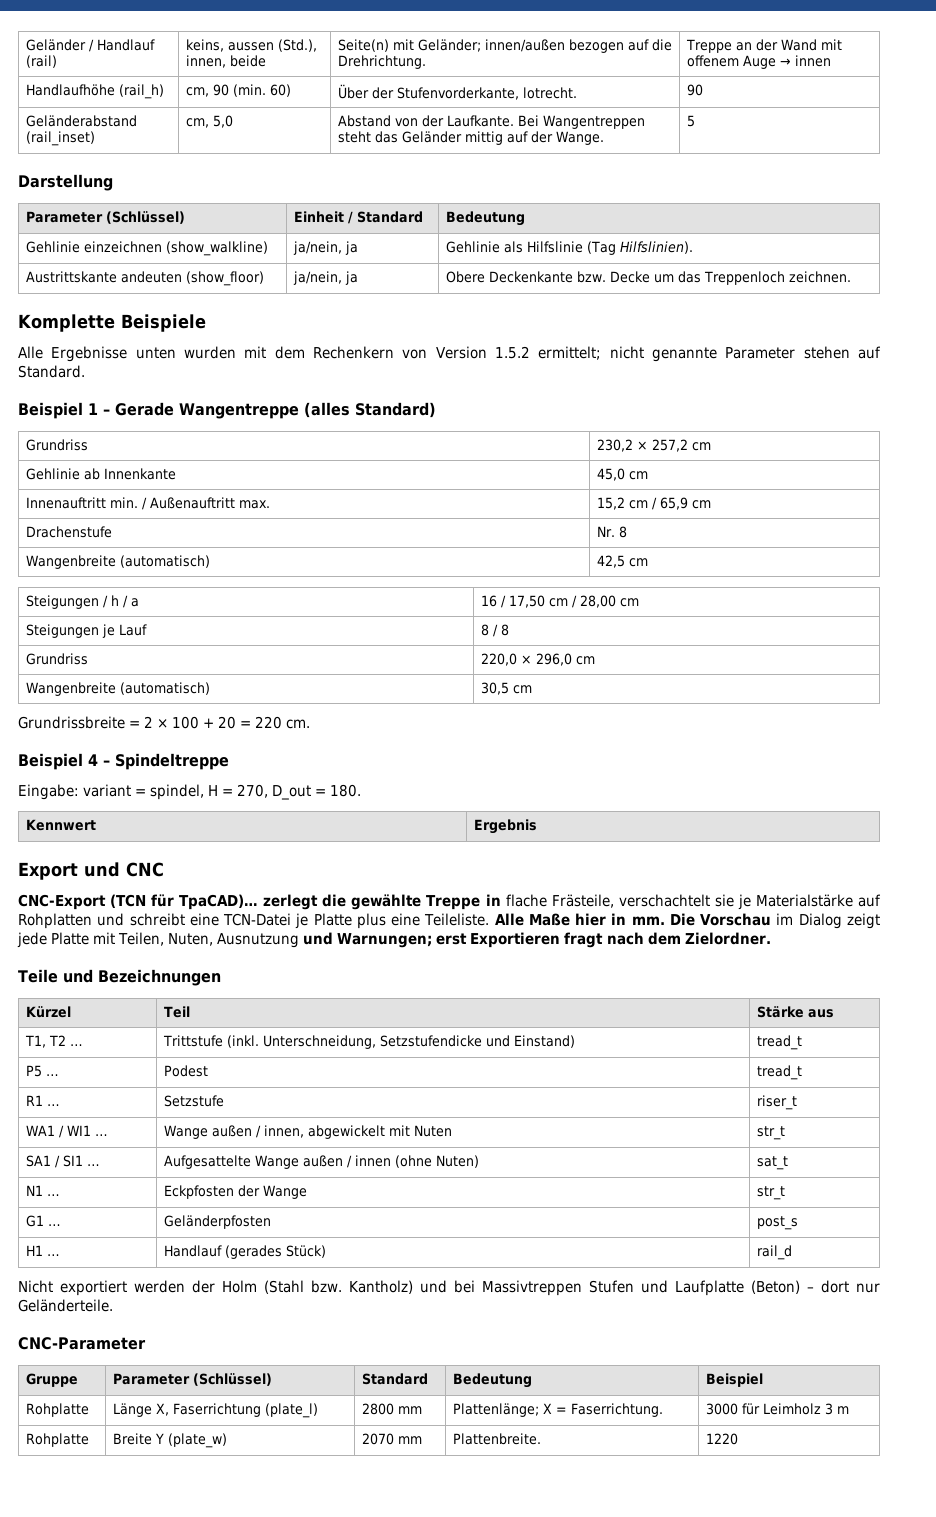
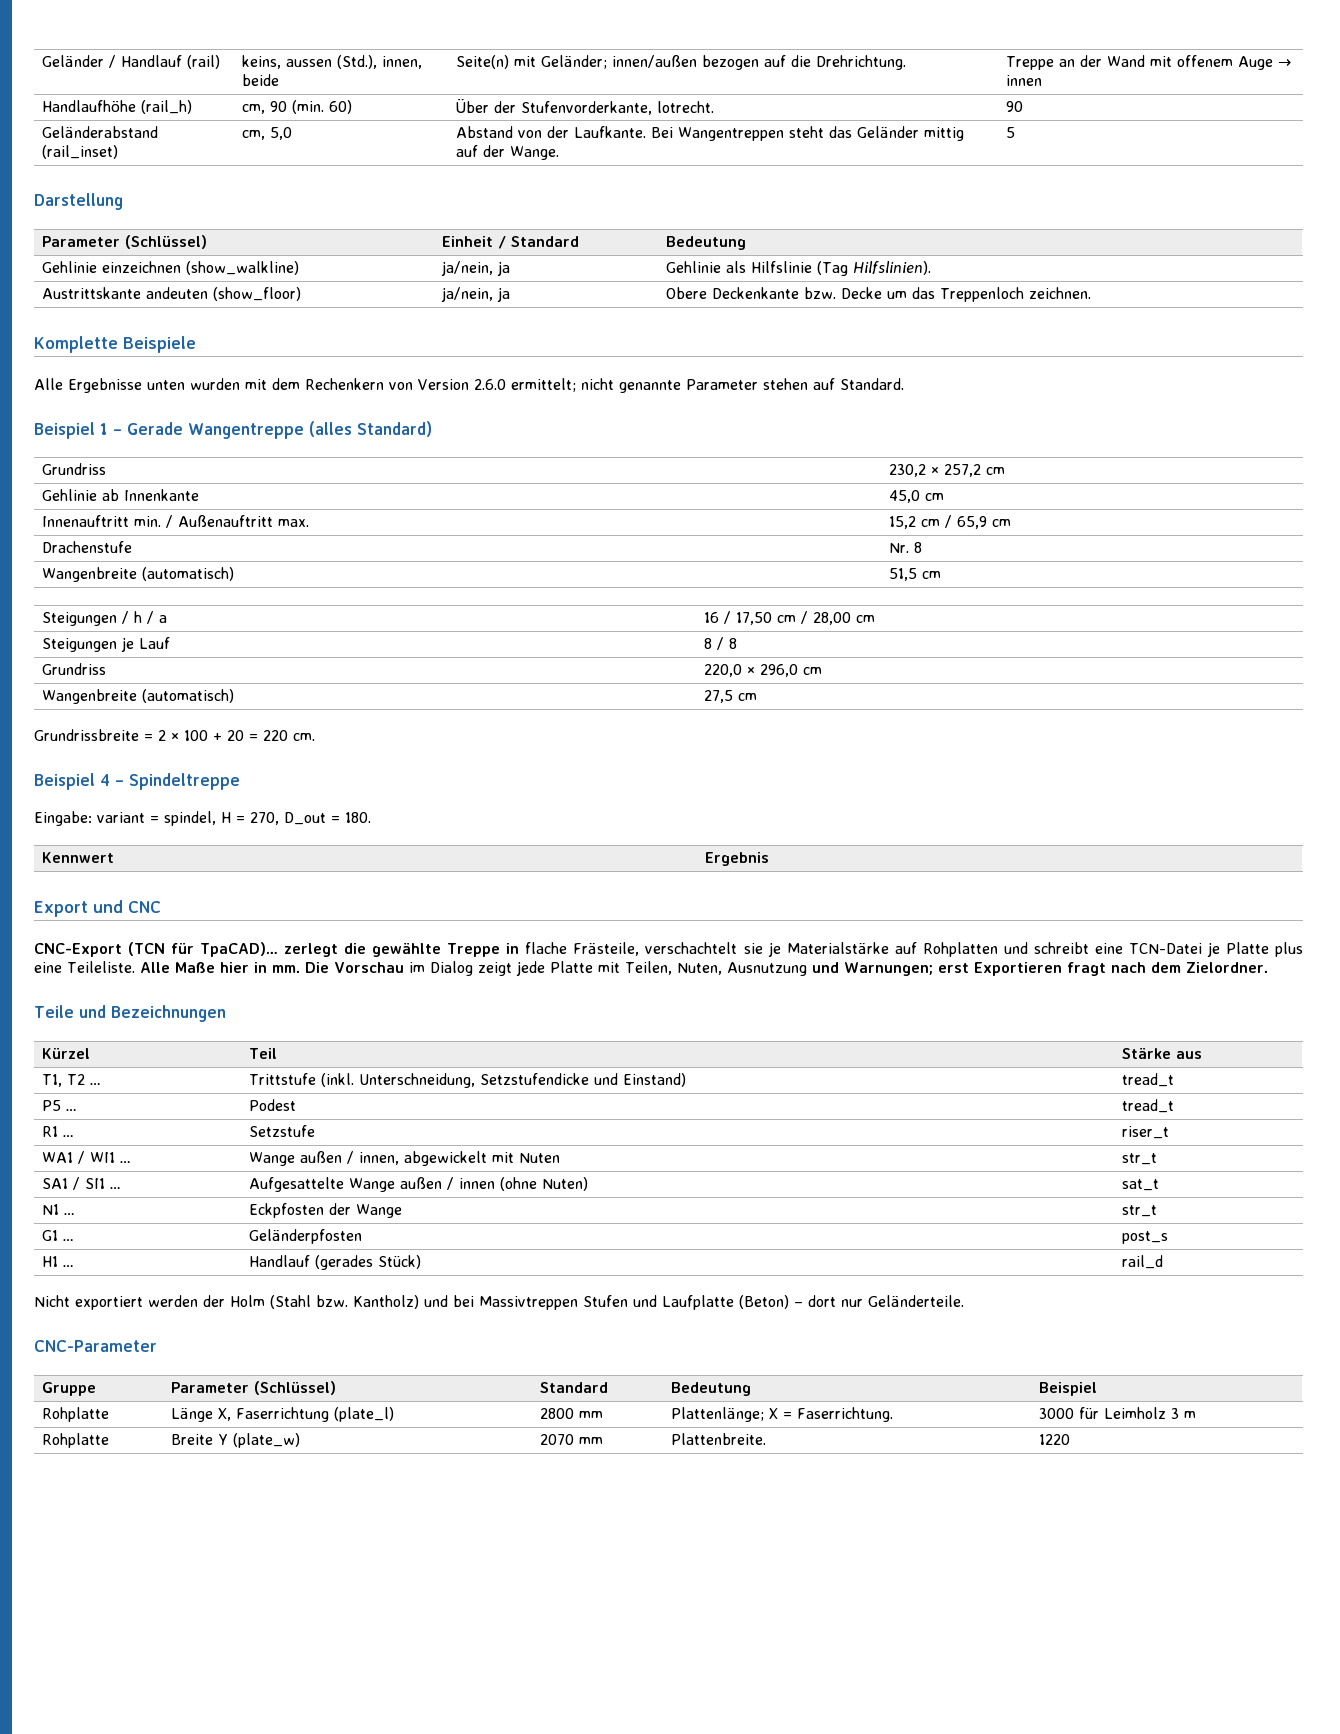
[494,346,530,359] 1.5.2 -> [474,379,506,390] 2.6.0
[596,555,625,568] 42,5 -> [889,568,918,581] 51,5
[480,682,509,695] 30,5 -> [704,690,734,703] 27,5

